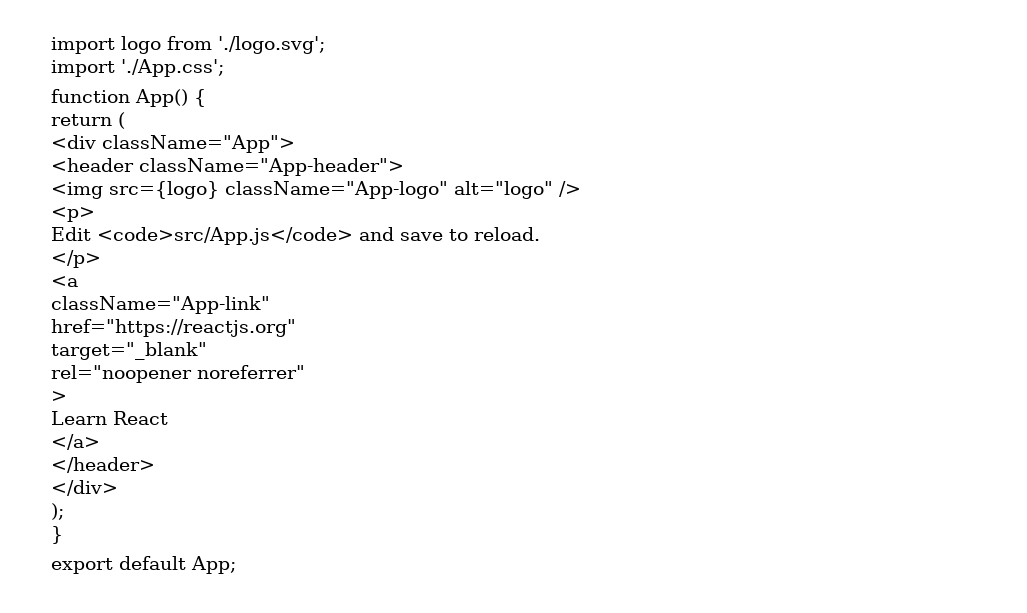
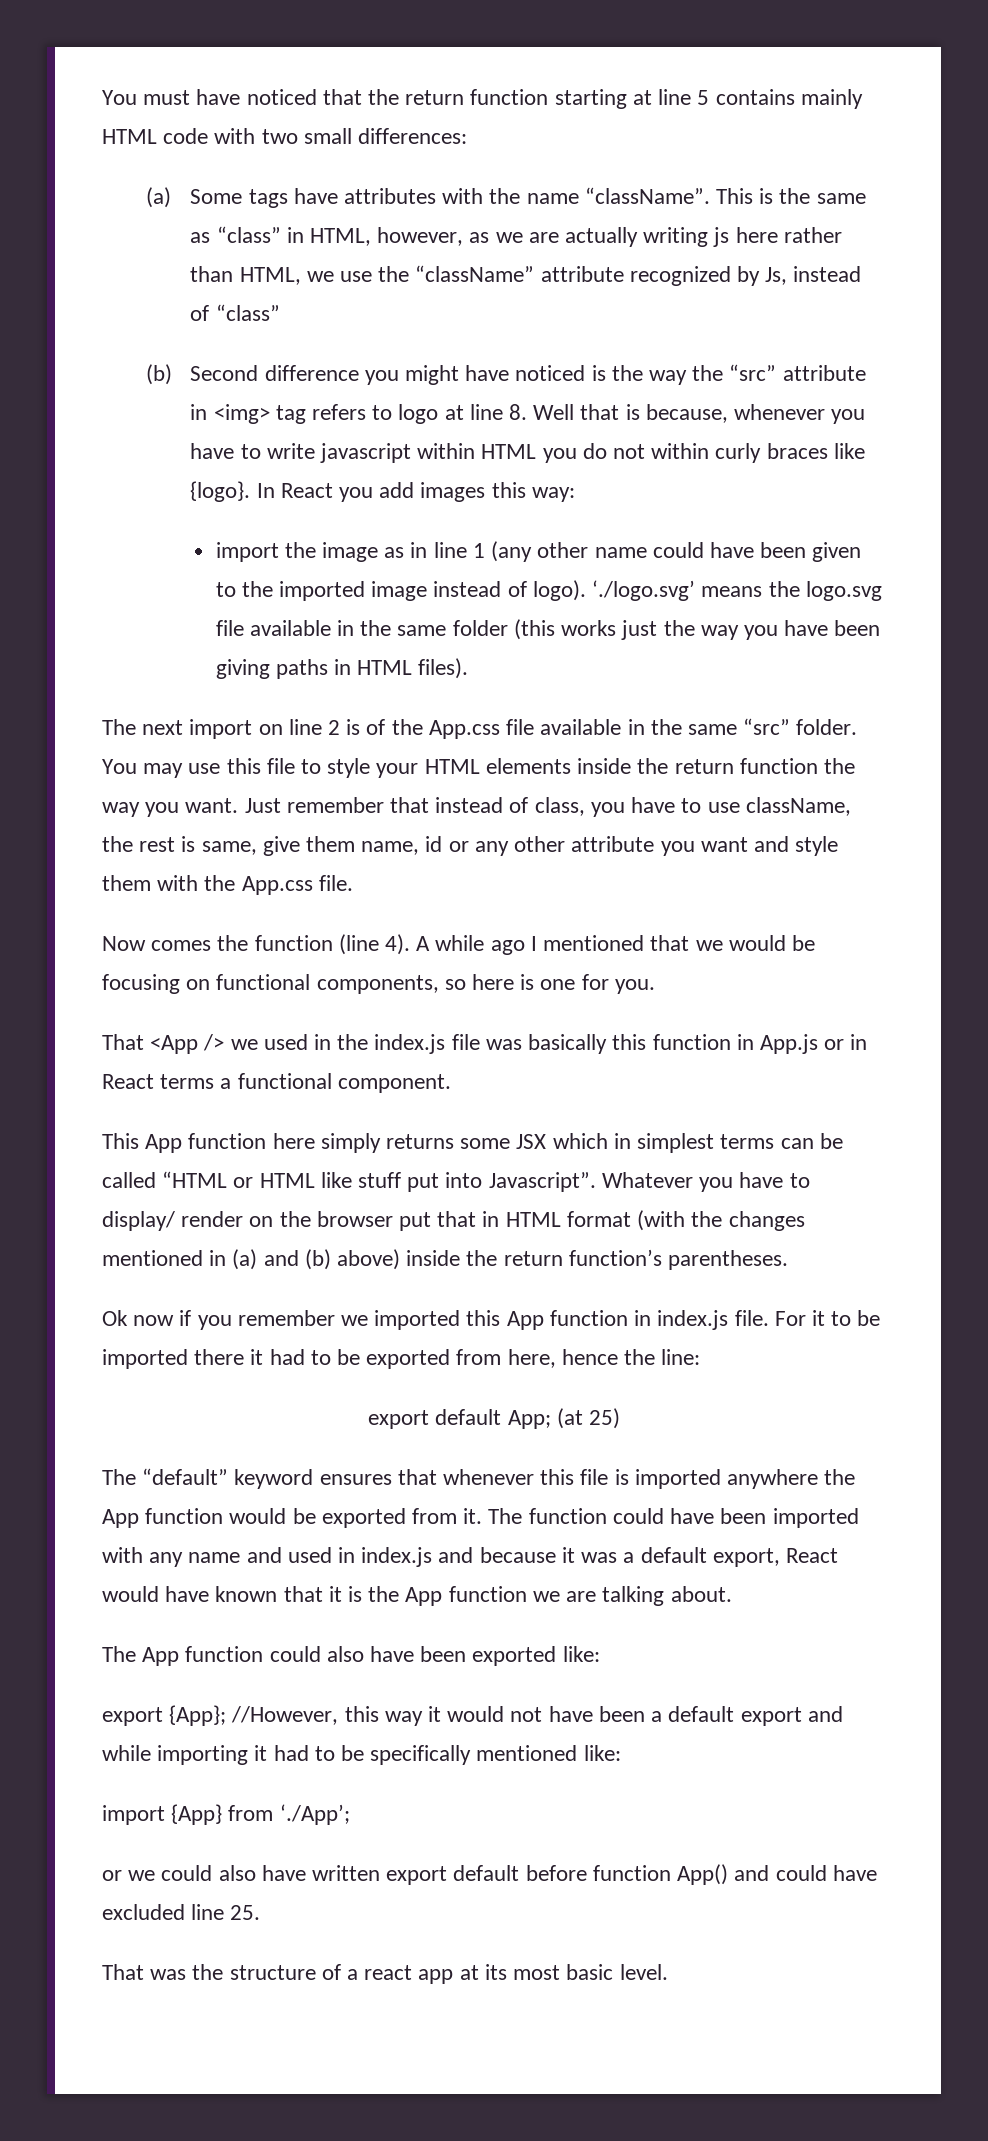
[51,36,325,54] [51,59,224,77] [51,89,206,107] [51,112,125,129] [51,135,295,153] [51,158,404,176] [51,181,581,199] [51,207,95,222] [51,227,540,245] [51,250,101,268] [51,276,78,287] [51,296,270,314] [51,319,296,337] [51,342,207,360] [51,365,305,383] [51,391,67,402] [51,411,168,425] [51,434,100,450] [51,457,155,473] [51,480,118,496] [51,503,64,520] [51,526,63,544] [51,556,236,574] import logo from './logo.svg'; // import './App.css'; // function App() { // return ( // <div className="App"> // <header className="App-header"> // <img src={logo} className="App-logo" alt="logo" /> // <p> // Edit <code>src/App.js</code> and save to reload. // </p> // <a // className="App-link" // href="https://reactjs.org" // target="_blank" // rel="noopener noreferrer" // > // Learn React // </a> // </header> // </div> // ); // } // export default App; -> [102,89,863,109] [102,128,468,144] [146,187,866,208] [190,226,842,247] [190,265,862,286] [190,304,280,321] [146,364,866,385] [190,404,866,424] [190,443,865,463] [190,481,575,502] [215,541,862,562] [215,580,882,601] [215,619,881,640] [215,658,469,679] [102,718,858,739] [102,758,855,778] [102,797,851,817] [102,836,839,856] [102,875,353,895] [102,934,815,955] [102,974,655,994] [102,1034,868,1054] [102,1073,451,1093] [102,1133,843,1153] [102,1171,810,1192] [102,1210,805,1231] [102,1249,789,1270] [102,1310,881,1330] [102,1349,701,1369] [368,1408,620,1429] [102,1468,856,1489] [102,1508,859,1528] [102,1547,838,1567] [102,1586,732,1606] [102,1646,600,1666] [102,1705,843,1726] [102,1745,621,1765] [102,1804,350,1825] [102,1864,877,1885] [102,1904,261,1920] [102,1964,668,1984] You must have noticed that the return function starting at line 5 contains mainly HTML code with two small differences: // (a) Some tags have attributes with the name “className”. This is the same as “class” in HTML, however, as we are actually writing js here rather than HTML, we use the “className” attribute recognized by Js, instead of “class” // (b) Second difference you might have noticed is the way the “src” attribute in <img> tag refers to logo at line 8. Well that is because, whenever you have to write javascript within HTML you do not within curly braces like {logo}. In React you add images this way: // import the image as in line 1 (any other name could have been given to the imported image instead of logo). ‘./logo.svg’ means the logo.svg file available in the same folder (this works just the way you have been giving paths in HTML files). // The next import on line 2 is of the App.css file available in the same “src” folder. You may use this file to style your HTML elements inside the return function the way you want. Just remember that instead of class, you have to use className, the rest is same, give them name, id or any other attribute you want and style them with the App.css file. // Now comes the function (line 4). A while ago I mentioned that we would be focusing on functional components, so here is one for you. // That <App /> we used in the index.js file was basically this function in App.js or in React terms a functional component. // This App function here simply returns some JSX which in simplest terms can be called “HTML or HTML like stuff put into Javascript”. Whatever you have to display/ render on the browser put that in HTML format (with the changes mentioned in (a) and (b) above) inside the return function’s parentheses. // Ok now if you remember we imported this App function in index.js file. For it to be imported there it had to be exported from here, hence the line: // export default App; (at 25) // The “default” keyword ensures that whenever this file is imported anywhere the App function would be exported from it. The function could have been imported with any name and used in index.js and because it was a default export, React would have known that it is the App function we are talking about. // The App function could also have been exported like: // export {App}; //However, this way it would not have been a default export and while importing it had to be specifically mentioned like: // import {App} from ‘./App’; // or we could also have written export default before function App() and could have excluded line 25. // That was the structure of a react app at its most basic level.

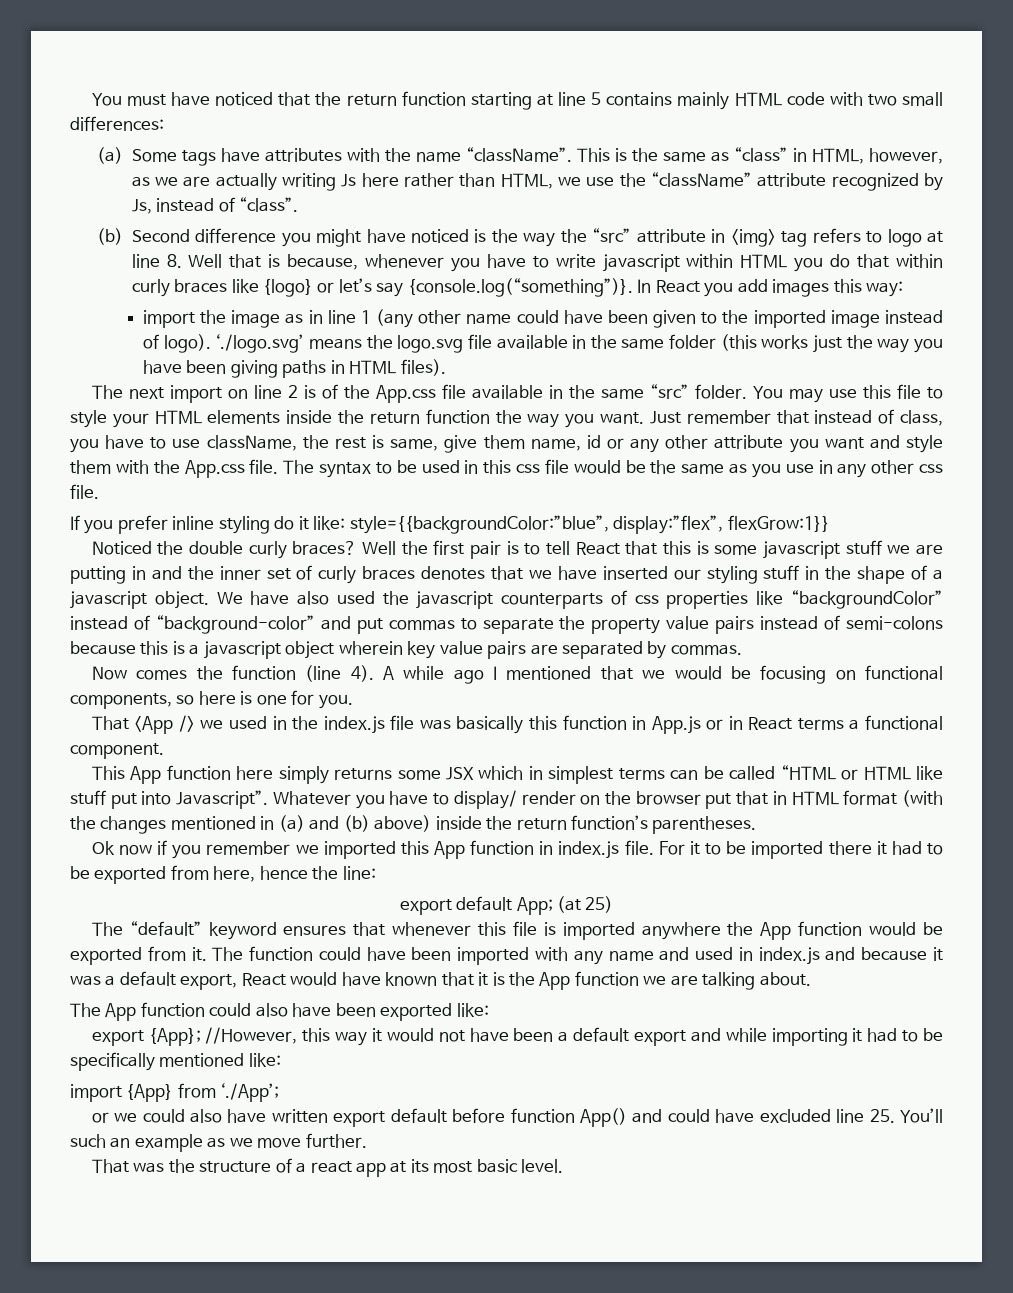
[713,227,730,247] js -> [341,174,357,187] Js
[215,304,280,321] “class” -> [239,197,299,212] “class”.
[613,444,646,459] not -> [857,254,890,268] that
[190,481,251,502] {logo}. -> [263,278,633,297] {logo} or let’s say {console.log(“something”)}.
(353, 883) none -> [283,459,943,478] [70,484,99,499] [70,515,830,534] [91,540,943,559] [70,565,944,584] [70,590,943,609] [70,615,943,634] [70,641,742,659] The syntax to be used in this css file would be the same as you use in any other css file. // If you prefer inline styling do it like: style={{backgroundColor:”blue”, display:”flex”, flexGrow:1}} // Noticed the double curly braces? Well the first pair is to tell React that this is some javascript stuff we are putting in and the inner set of curly braces denotes that we have inserted our styling stuff in the shape of a javascript object. We have also used the javascript counterparts of css properties like “backgroundColor” instead of “background-color” and put commas to separate the property value pairs instead of semi-colons because this is a javascript object wherein key value pairs are separated by commas.
(261, 1912) none -> [900,1108,944,1123] [70,1133,367,1152] You’ll such an example as we move further.

